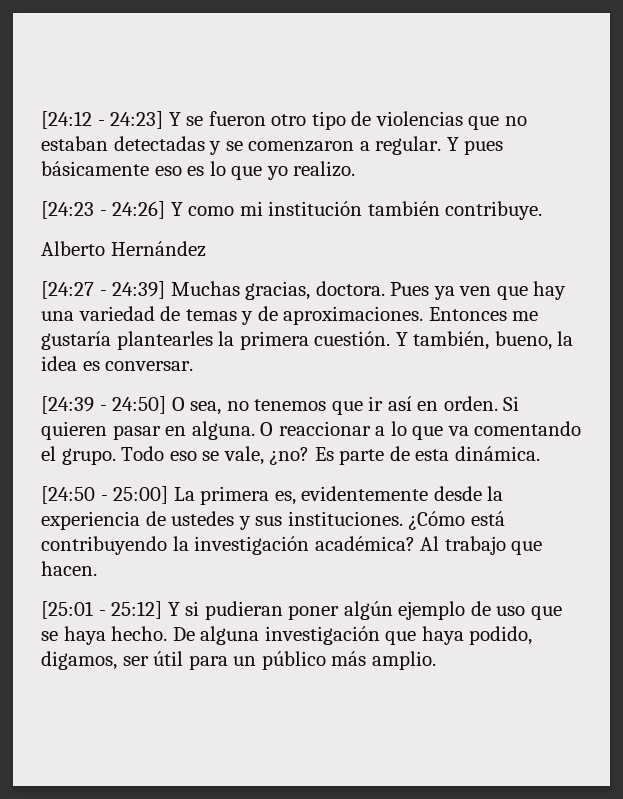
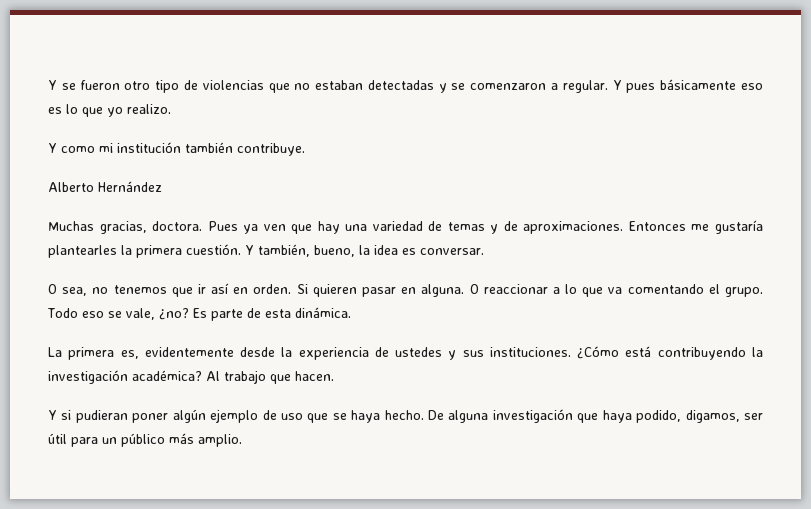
[41,111,164,129] [24:12 - 24:23] -> (48, 85) none
[41,201,166,219] [24:23 - 24:26] -> (171, 109) none
[41,281,166,299] [24:27 - 24:39] -> (162, 186) none
[41,396,167,414] [24:39 - 24:50] -> (484, 251) none
[41,486,169,504] [24:50 - 25:00] -> (351, 312) none
[41,601,163,619] [25:01 - 25:12] -> (334, 376) none

